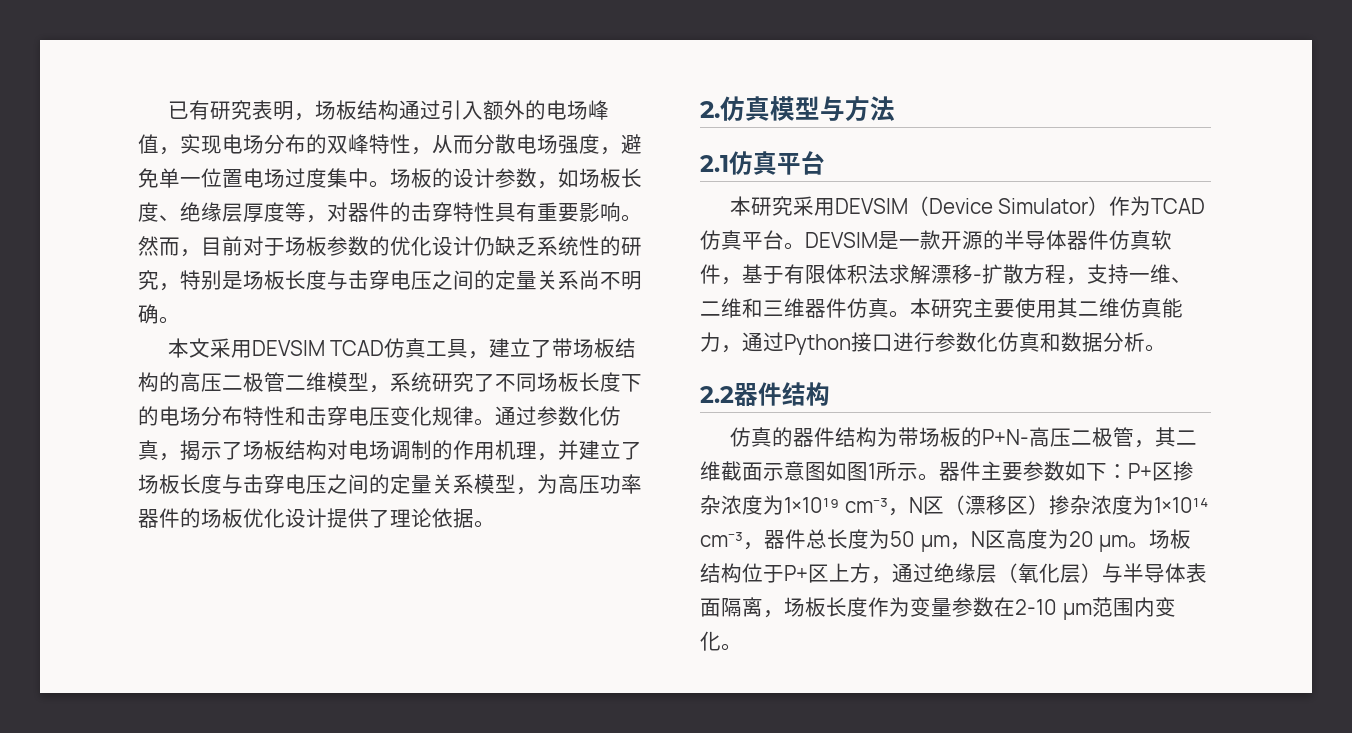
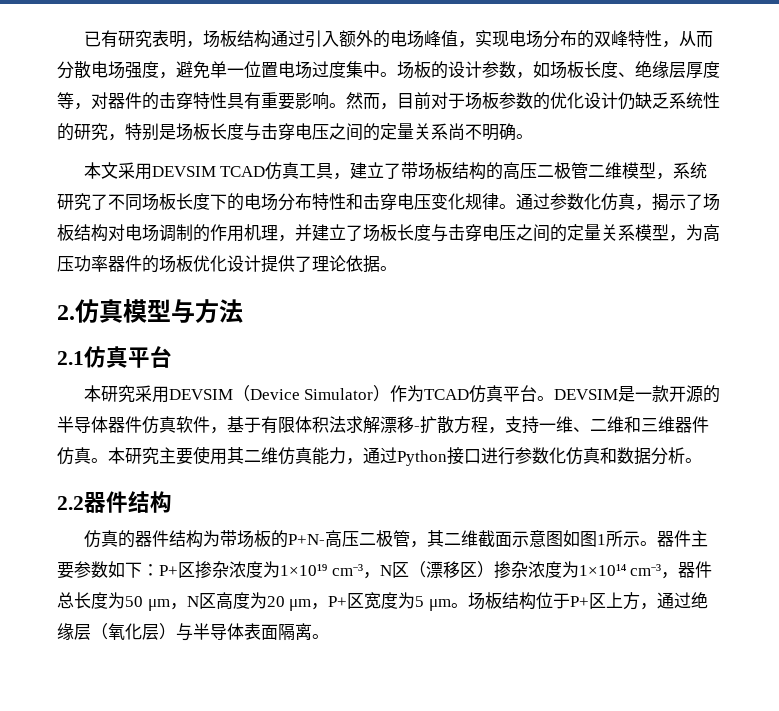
(1129, 543) none -> [311,592,451,611] ，P+区宽度为5 μm
[763,597,1176,620] [700,631,721,651] ，场板长度作为变量参数在2-10 μm范围内变化 -> (312, 631) none

